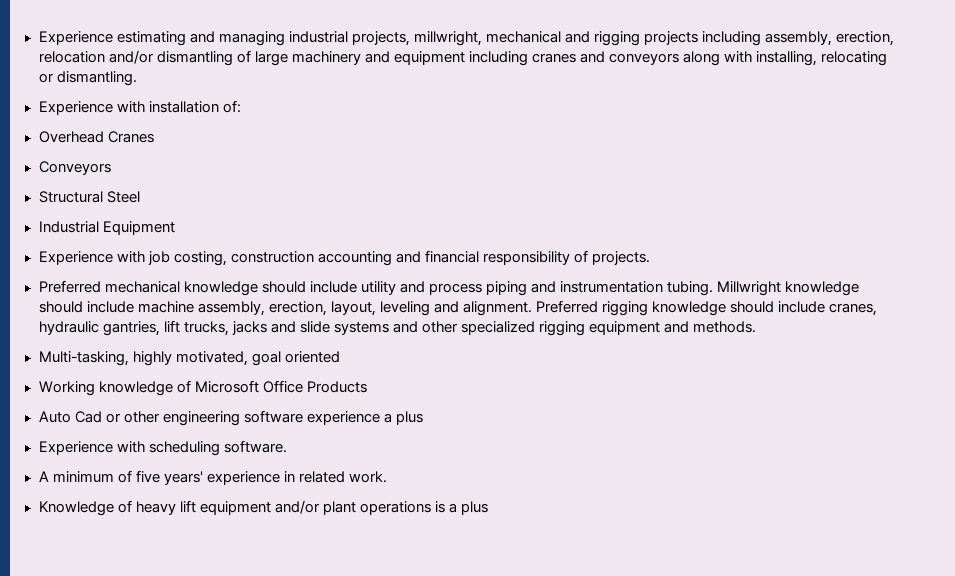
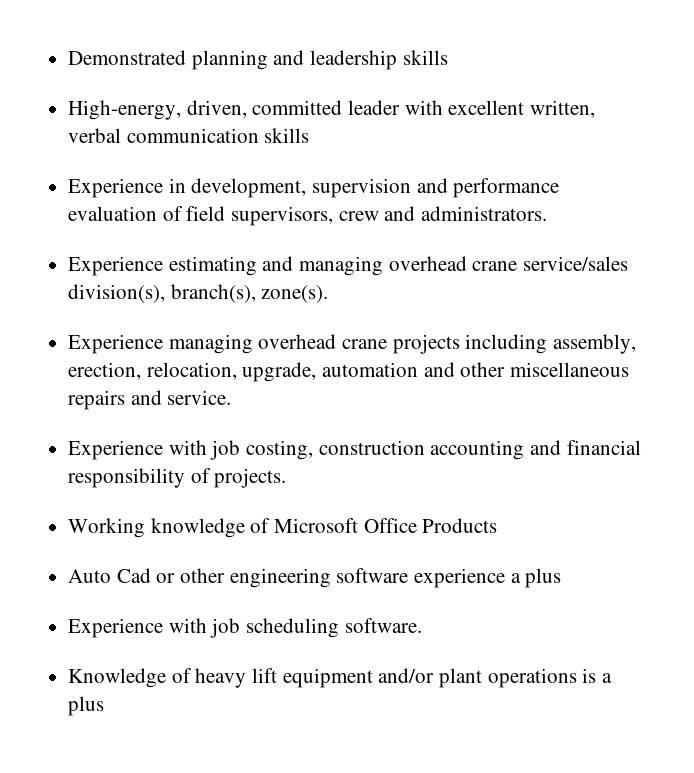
[38,31,895,46] [38,50,888,66] [38,71,137,86] [38,100,241,115] [38,131,154,143] [38,161,111,175] [38,191,140,203] [38,221,175,235] Experience estimating and managing industrial projects, millwright, mechanical and rigging projects including assembly, erection, relocation and/or dismantling of large machinery and equipment including cranes and conveyors along with installing, relocating or dismantling. // Experience with installation of: // Overhead Cranes // Conveyors // Structural Steel // Industrial Equipment -> [68,50,448,70] [68,100,596,120] [68,128,310,143] [68,178,560,198] [68,206,548,226] [68,256,629,276] [68,284,329,303] [68,334,637,354] [68,362,630,382] [68,390,232,410] Demonstrated planning and leadership skills // High-energy, driven, committed leader with excellent written, verbal communication skills // Experience in development, supervision and performance evaluation of field supervisors, crew and administrators. // Experience estimating and managing overhead crane service/sales division(s), branch(s), zone(s). // Experience managing overhead crane projects including assembly, erection, relocation, upgrade, automation and other miscellaneous repairs and service.
[38,280,860,296] [38,300,878,316] [38,320,757,336] [38,351,340,366] // Preferred mechanical knowledge should include utility and process piping and instrumentation tubing. Millwright knowledge should include machine assembly, erection, layout, leveling and alignment. Preferred rigging knowledge should include cranes, hydraulic gantries, lift trucks, jacks and slide systems and other specialized rigging equipment and methods. // Multi-tasking, highly motivated, goal oriented -> (287, 478) none
(145, 447) none -> [210,618,241,638] job
[38,470,387,485] // A minimum of five years' experience in related work. -> (422, 625) none

